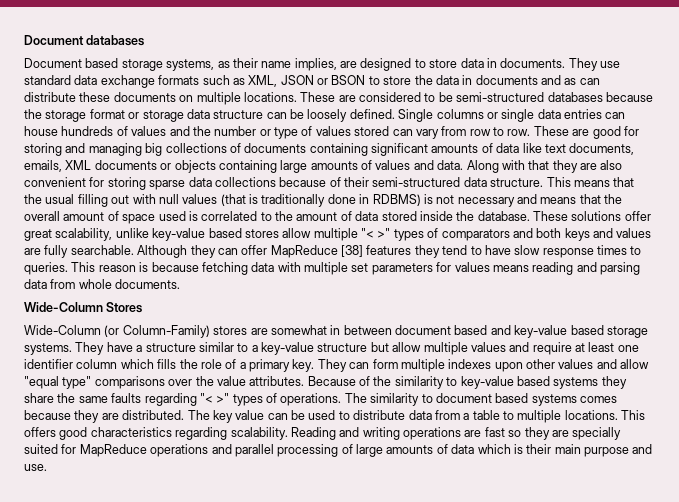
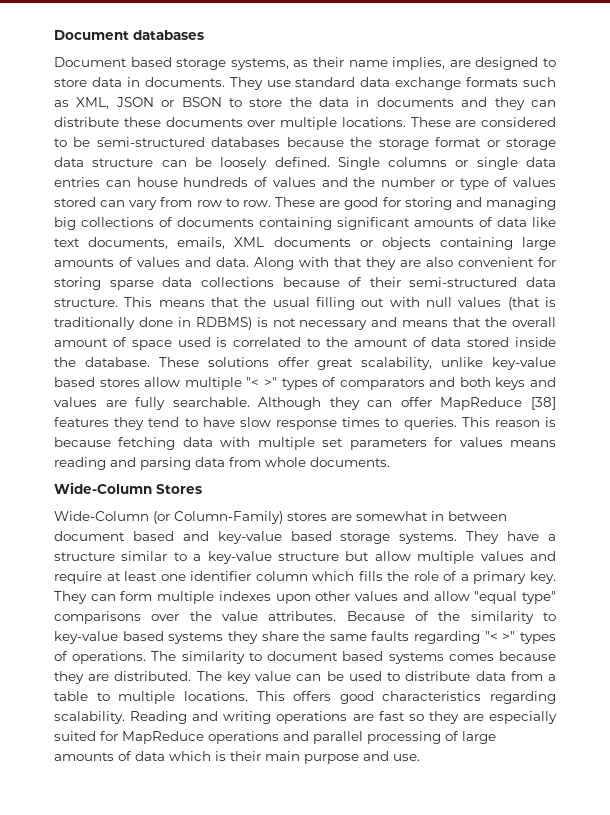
[564,78,577,85] as -> [494,97,525,110] they
[179,95,194,102] on -> [247,120,276,127] over
[572,427,622,440] specially -> [489,711,558,724] especially

